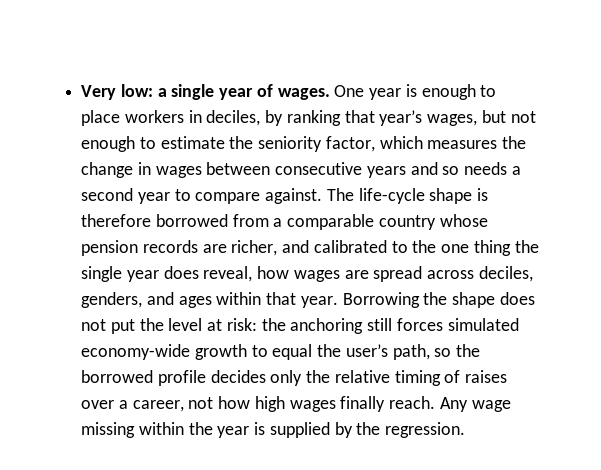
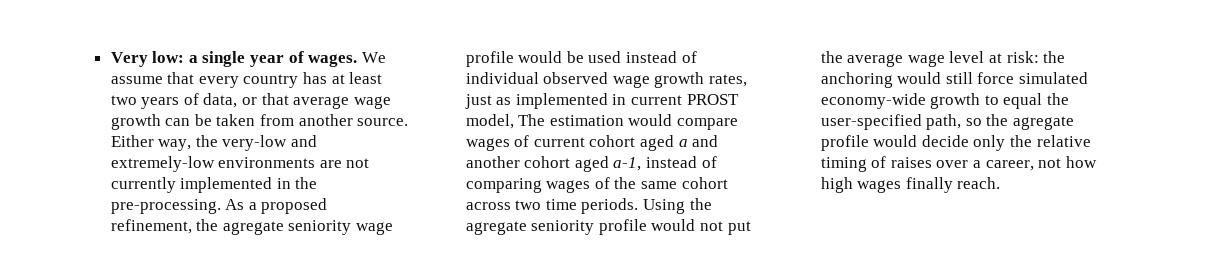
[334,84,497,100] [81,110,536,126] [81,136,527,152] [81,162,521,178] [81,188,489,204] [81,214,488,230] [81,240,539,256] [81,266,533,282] [81,292,535,308] One year is enough to place workers in deciles, by ranking that year’s wages, but not enough to estimate the seniority factor, which measures the change in wages between consecutive years and so needs a second year to compare against. The life-cycle shape is therefore borrowed from a comparable country whose pension records are richer, and calibrated to the one thing the single year does reveal, how wages are spread across deciles, genders, and ages within that year. Borrowing the shape does -> [361,52,386,63] [110,72,383,88] [110,93,391,109] [110,114,409,130] [110,135,318,151] [110,156,370,172] [110,177,318,193] [110,198,328,214] [110,219,394,235] [465,51,697,67] [465,72,748,88] [464,93,739,109] [465,114,739,130] [465,135,719,151] [465,156,717,172] [465,177,728,193] [465,198,712,214] [465,219,696,235] We assume that every country has at least two years of data, or that average wage growth can be taken from another source. Either way, the very-low and extremely-low environments are not currently implemented in the pre-processing. As a proposed refinement, the agregate seniority wage profile would be used instead of individual observed wage growth rates, just as implemented in current PROST model, The estimation would compare wages of current cohort aged a and another cohort aged a-1, instead of comparing wages of the same cohort across two time periods. Using the agregate seniority profile would
(164, 324) none -> [847,54,945,67] average wage
[367,318,443,331] still forces -> [897,72,1015,84] would still force
[345,344,388,357] user’s -> [820,114,922,130] user-specified
[81,370,266,386] borrowed profile decides -> [1013,116,1075,130] [820,135,969,151] agregate profile would decide
[439,397,511,412] [81,422,466,438] Any wage missing within the year is supplied by the regression. -> (1001, 183) none

